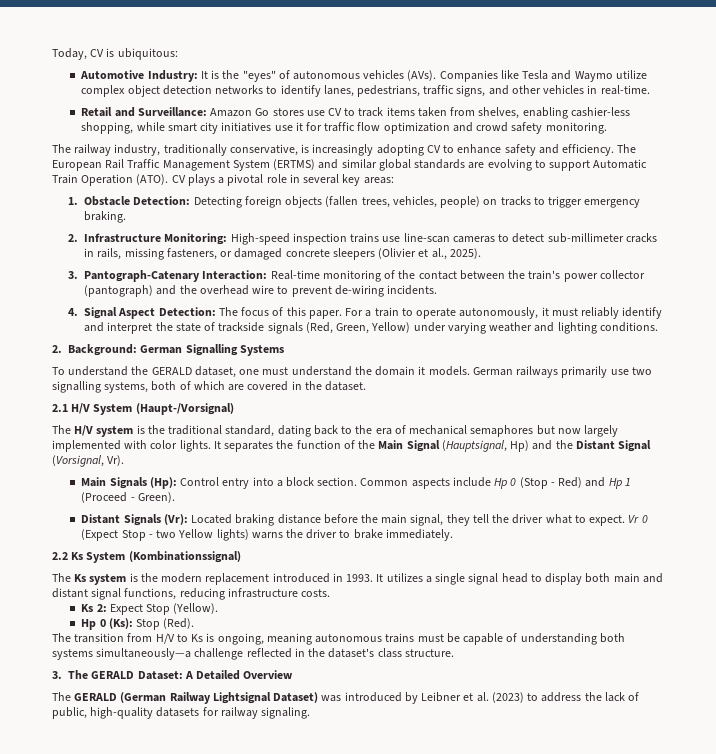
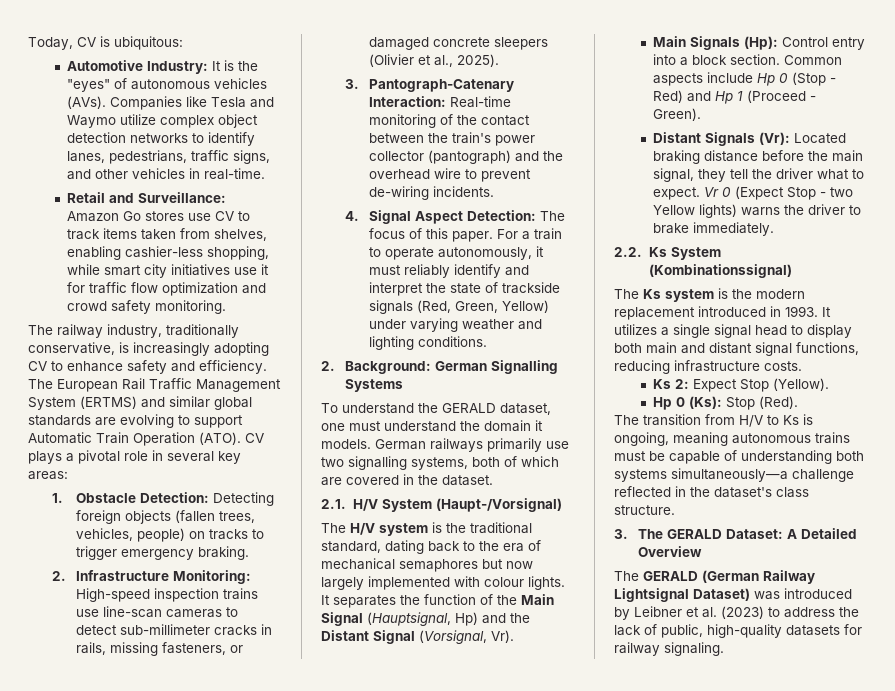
[52,404,68,412] 2.1 -> [321,499,346,509] 2.1.
[150,440,178,449] color -> [484,577,524,587] colour
[52,552,68,560] 2.2 -> [614,247,642,257] 2.2.

